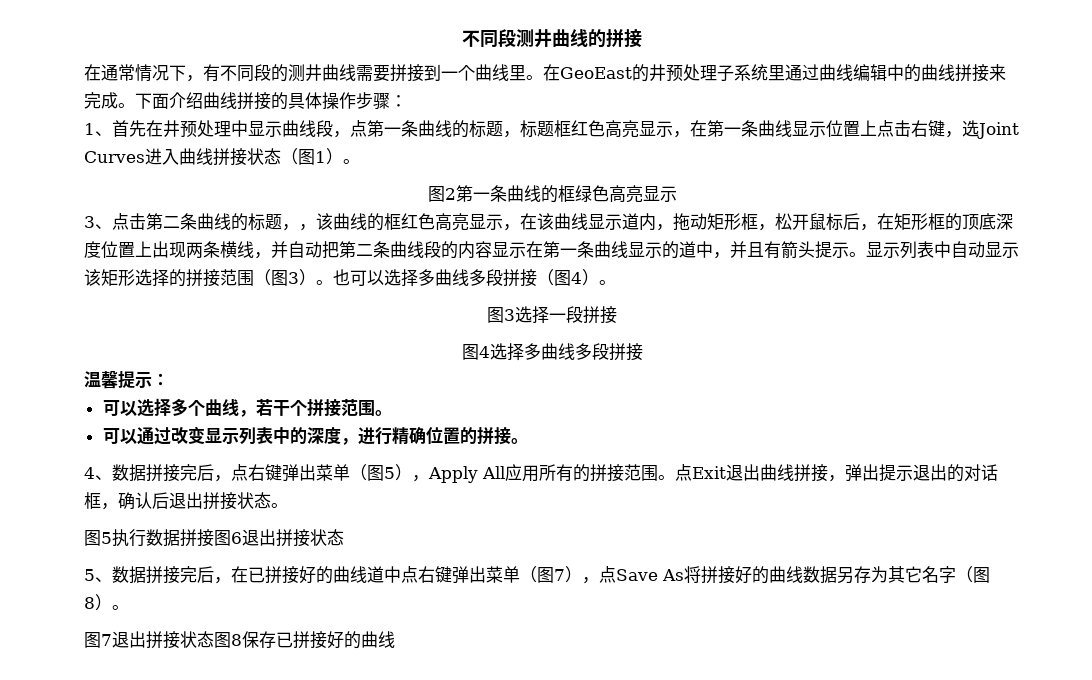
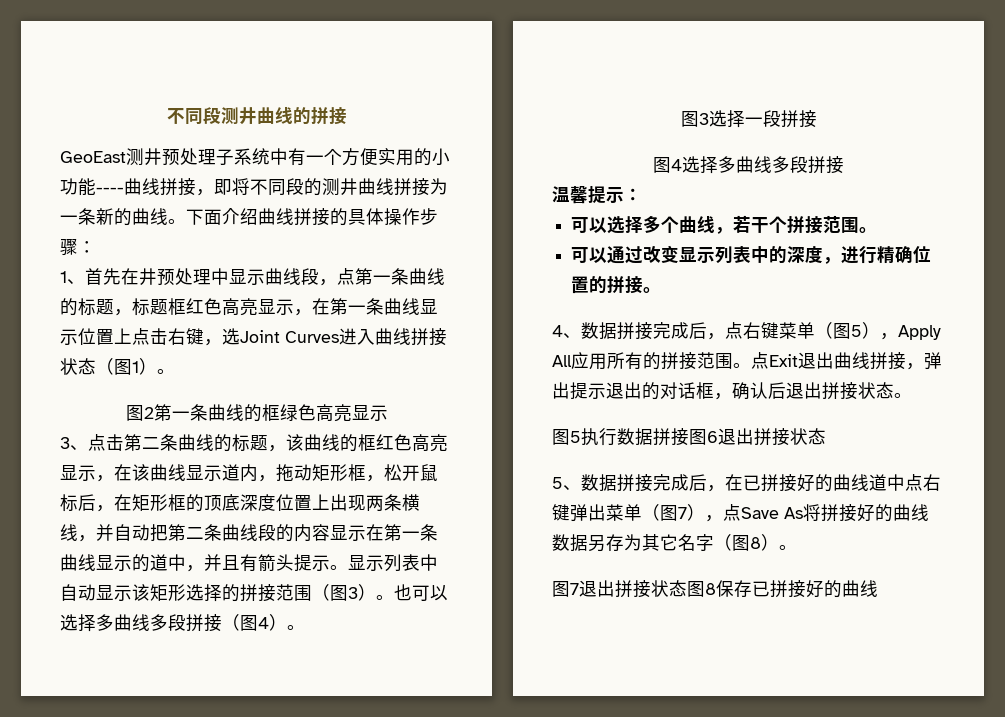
[84,64,1006,82] [84,92,118,109] 在通常情况下，有不同段的测井曲线需要拼接到一个曲线里。在GeoEast的井预处理子系统里通过曲线编辑中的曲线拼接来完成 -> [60,148,450,166] [60,178,448,196] [60,208,168,226] GeoEast测井预处理子系统中有一个方便实用的小功能----曲线拼接，即将不同段的测井曲线拼接为一条新的曲线
[299,224,316,231] ， -> (286, 448) none
(197, 472) none -> [671,322,689,339] 成
[282,464,316,482] 弹出 -> (779, 330) none
(197, 574) none -> [671,474,689,491] 成

